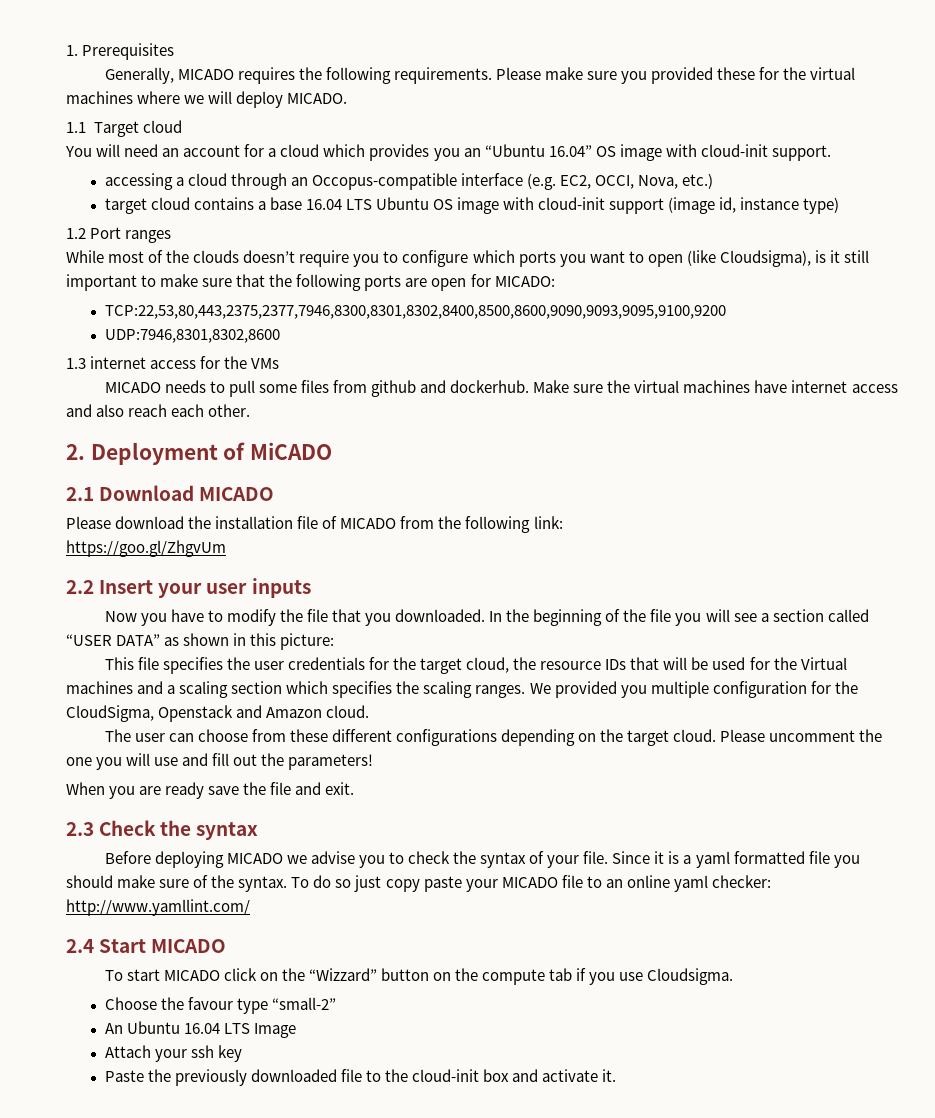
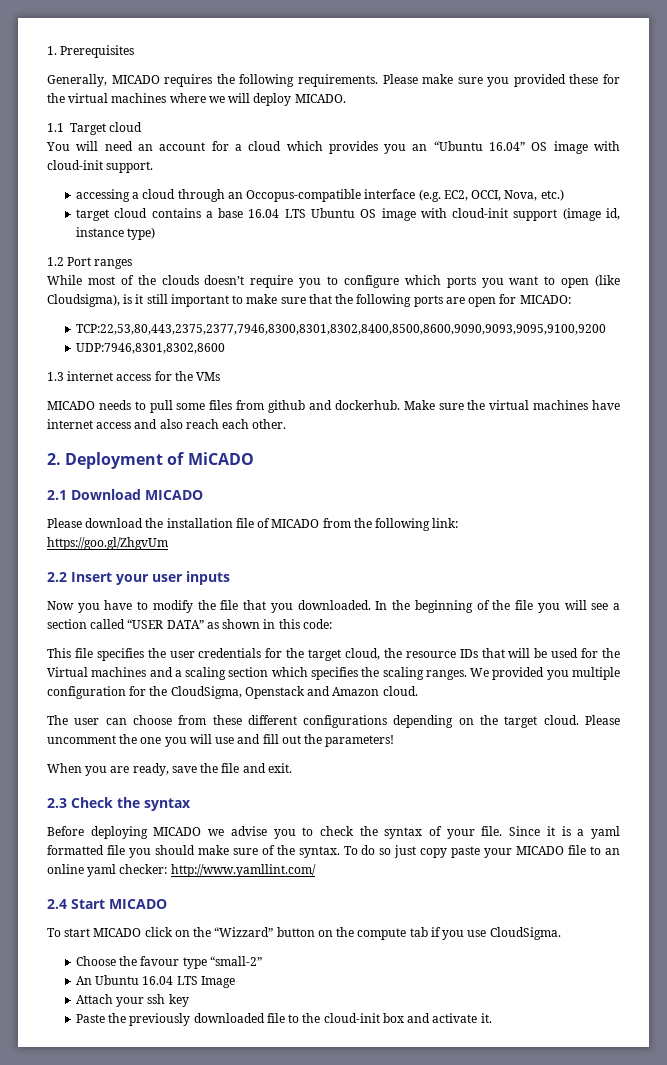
[280,633,335,650] picture: -> [302,619,332,629] code:
[165,782,205,799] ready -> [132,763,169,776] ready,
[647,968,734,985] Cloudsigma. -> [489,927,561,940] CloudSigma.

